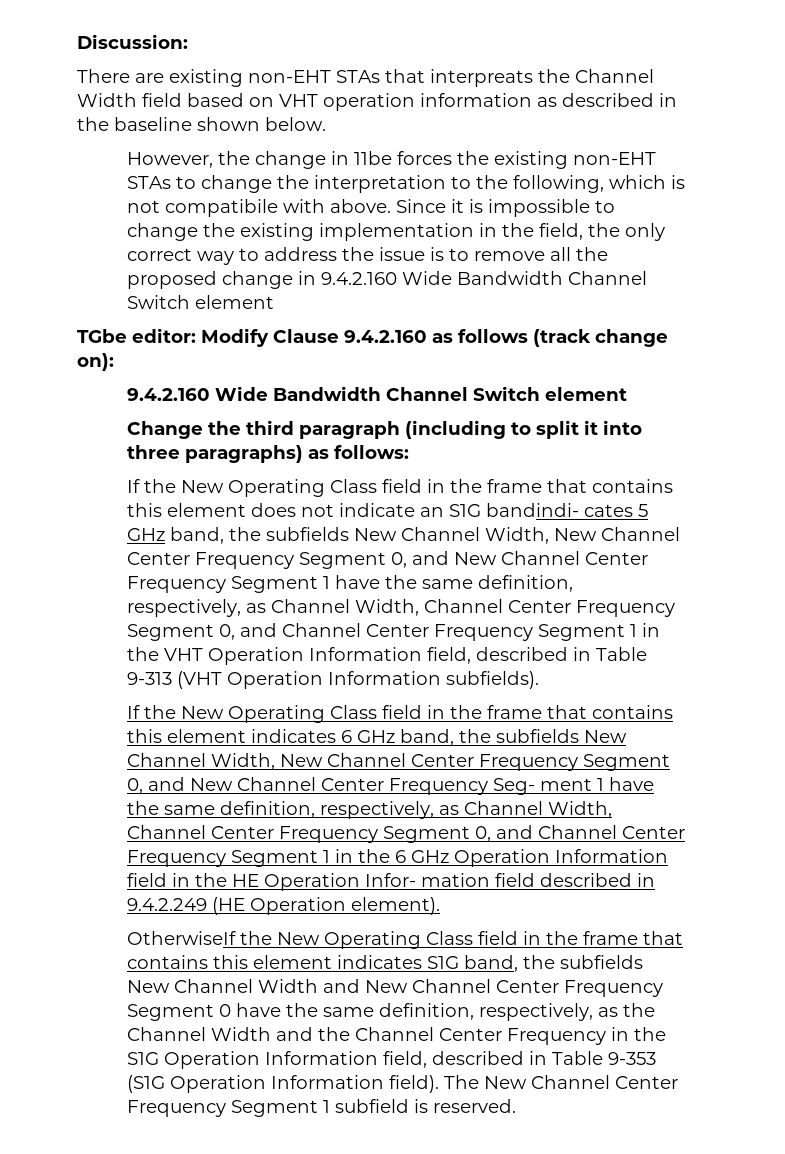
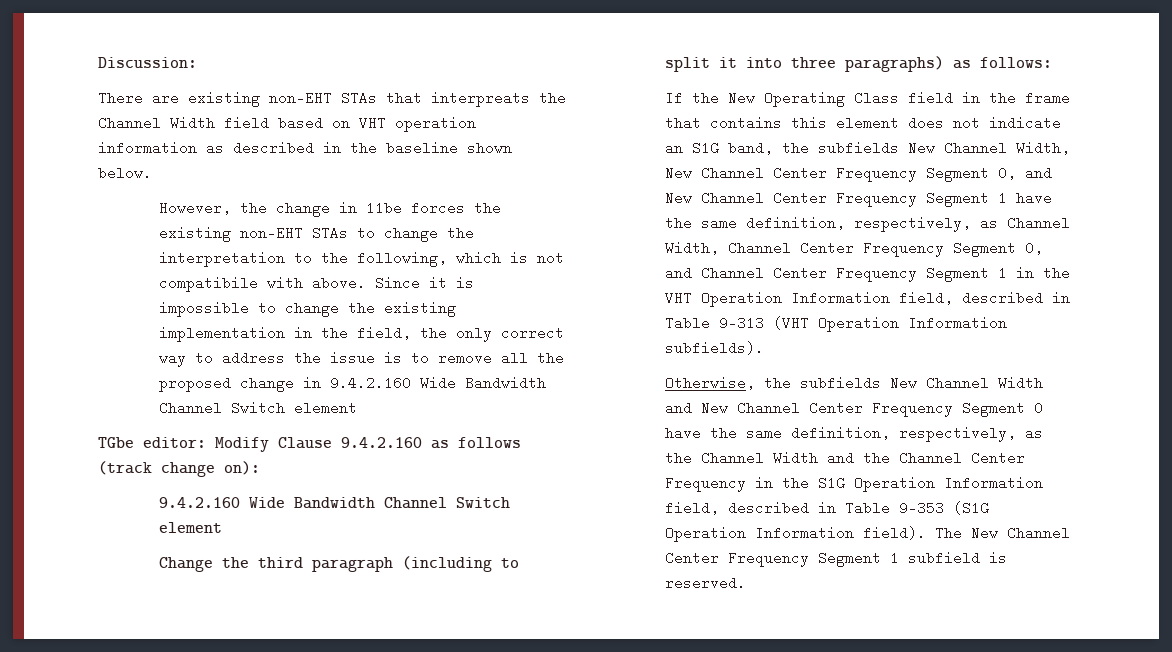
[486,503,649,517] [127,528,166,541] bandindi- cates 5 GHz -> (720, 148) none
[127,705,674,723] [127,729,628,746] [127,753,671,771] [127,777,655,795] [127,801,613,819] [127,825,686,843] [127,849,669,867] [127,873,656,891] [127,897,441,915] [127,931,684,949] [127,955,519,972] If the New Operating Class field in the frame that contains this element indicates 6 GHz band, the subfields New Channel Width, New Channel Center Frequency Segment 0, and New Channel Center Frequency Seg- ment 1 have the same definition, respectively, as Channel Width, Channel Center Frequency Segment 0, and Channel Center Frequency Segment 1 in the 6 GHz Operation Information field in the HE Operation Infor- mation field described in 9.4.2.249 (HE Operation element). // OtherwiseIf the New Operating Class field in the frame that contains this element indicates S1G band, -> [665,376,756,390] Otherwise,

